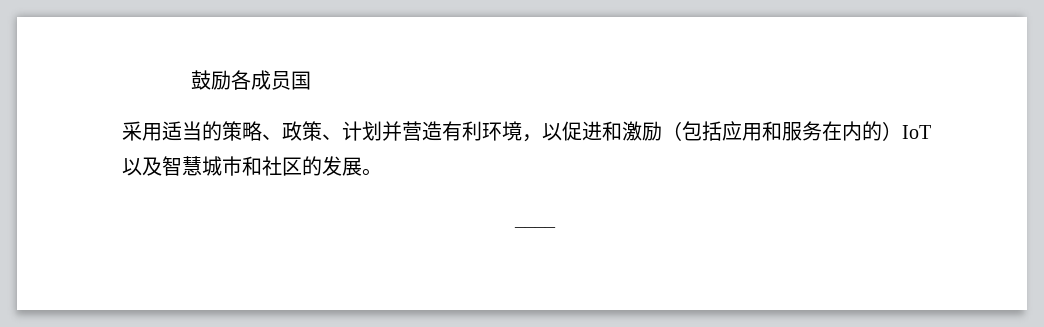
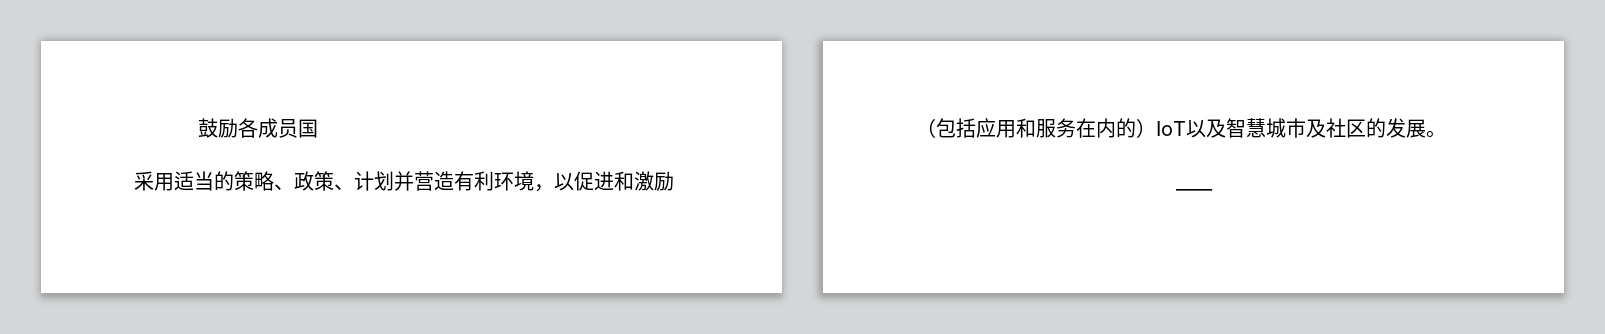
[242,156,262,176] 和 -> [1306,119,1326,138] 及

